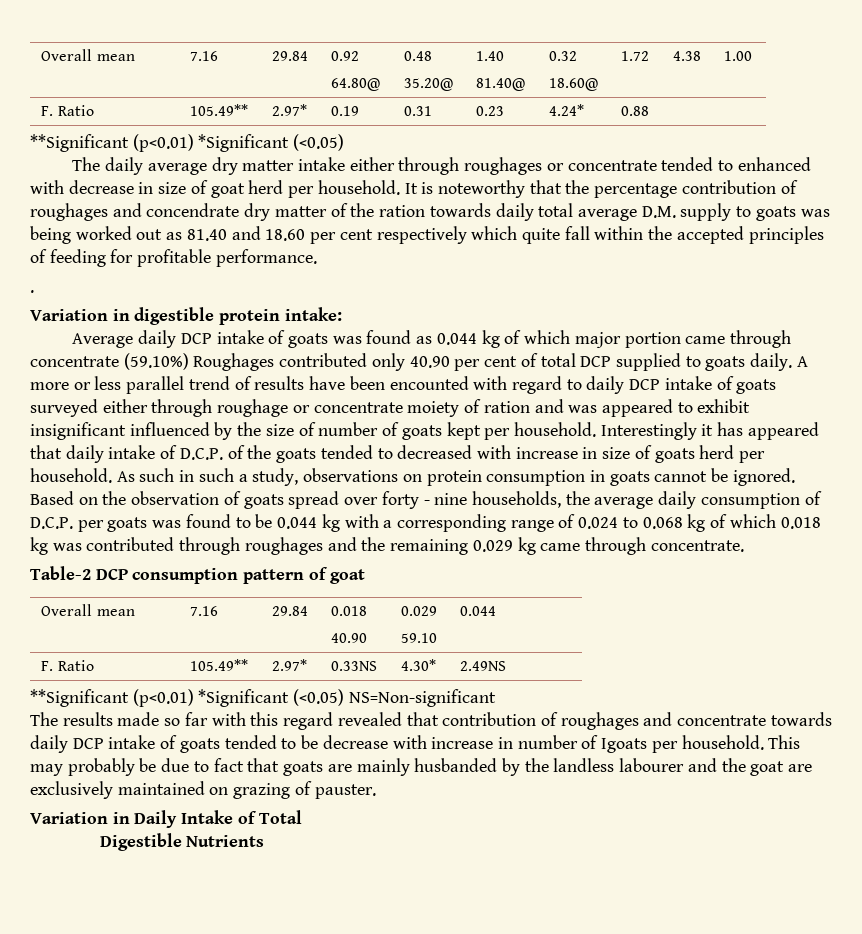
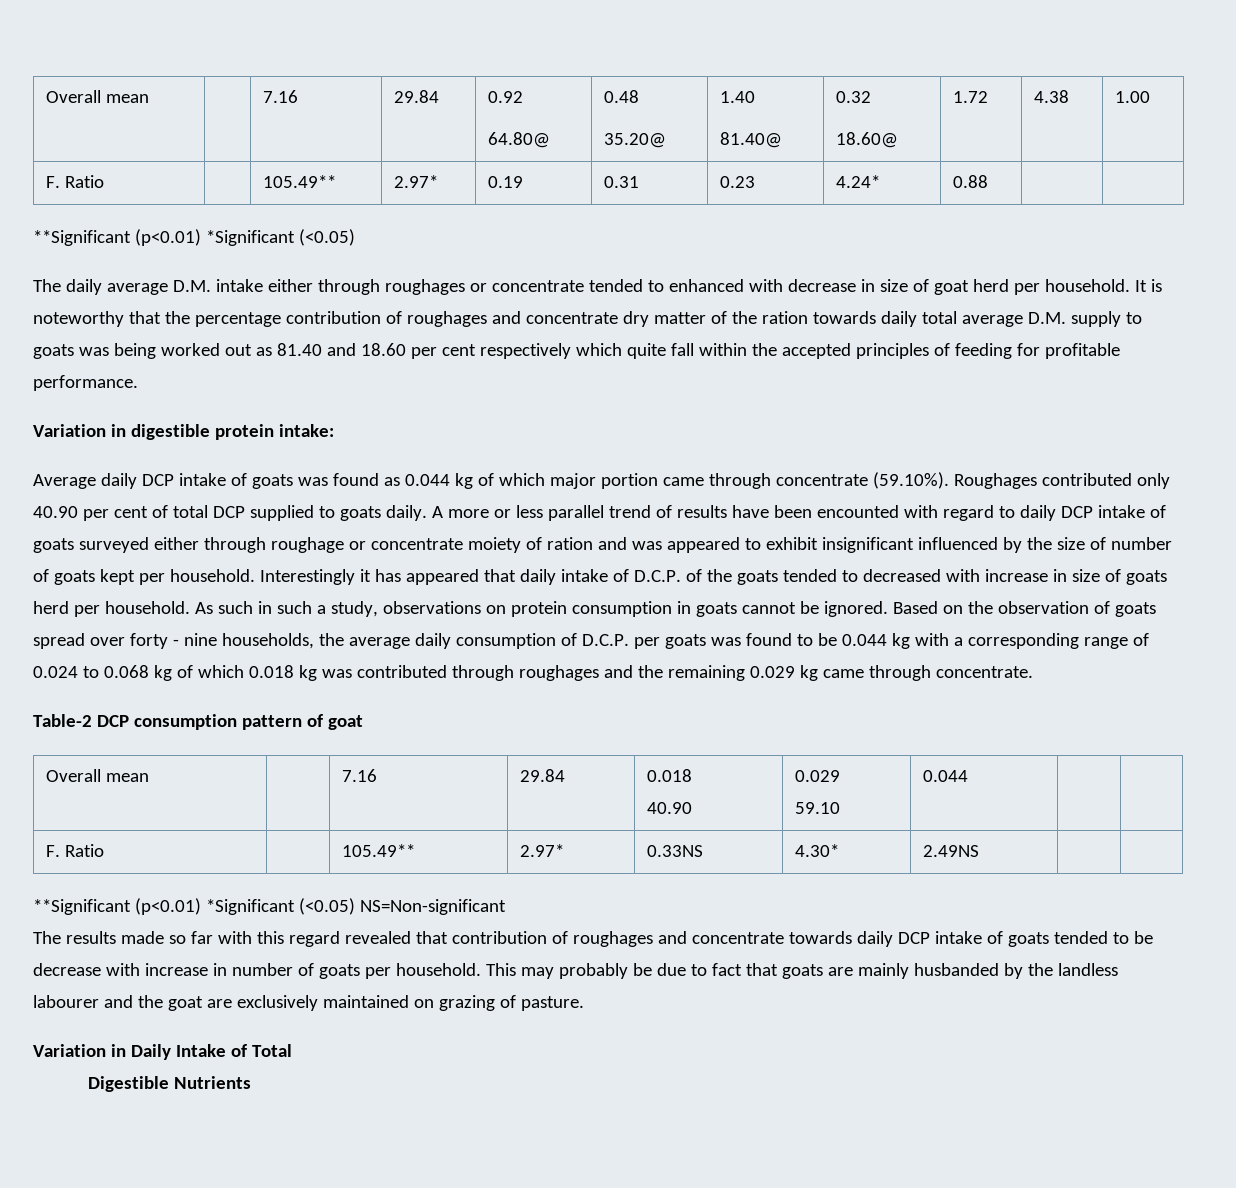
[211,157,295,175] dry matter -> [172,280,211,292] D.M.
[146,203,240,217] concendrate -> [525,312,618,324] concentrate
[30,290,34,293] // . -> (138, 383) none
[123,353,189,370] (59.10%) -> [872,472,949,489] (59.10%).
[601,738,648,753] Igoats -> [318,964,360,979] goats
[314,784,376,799] pauster. -> [520,996,584,1011] pasture.

